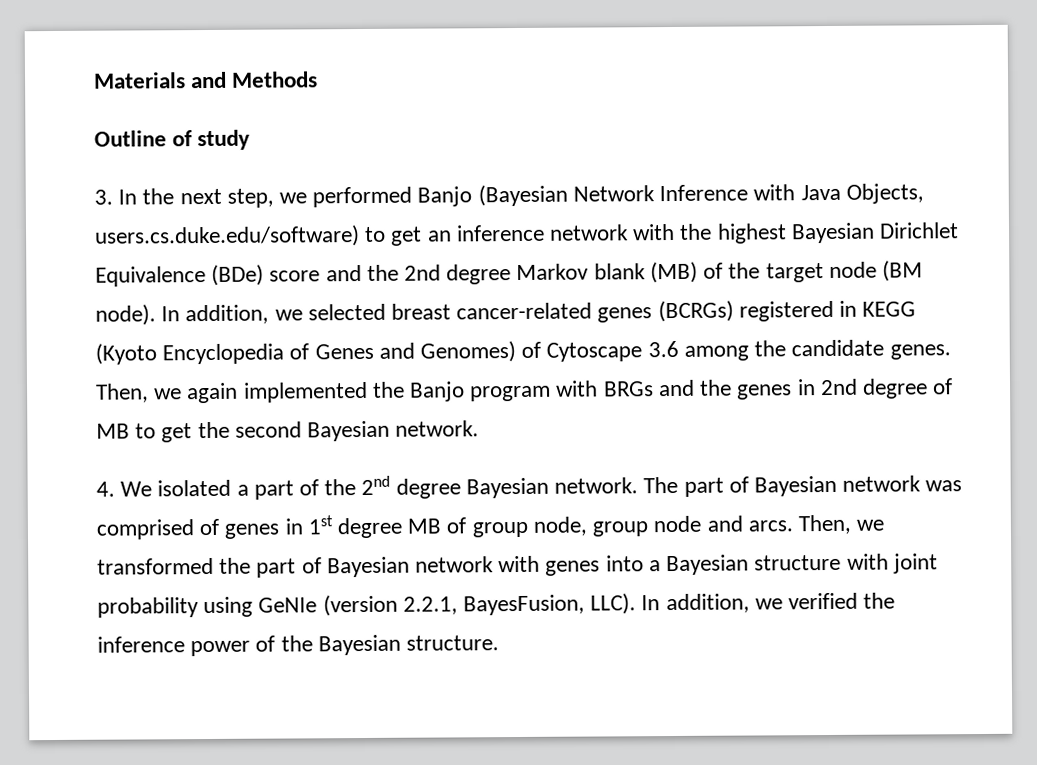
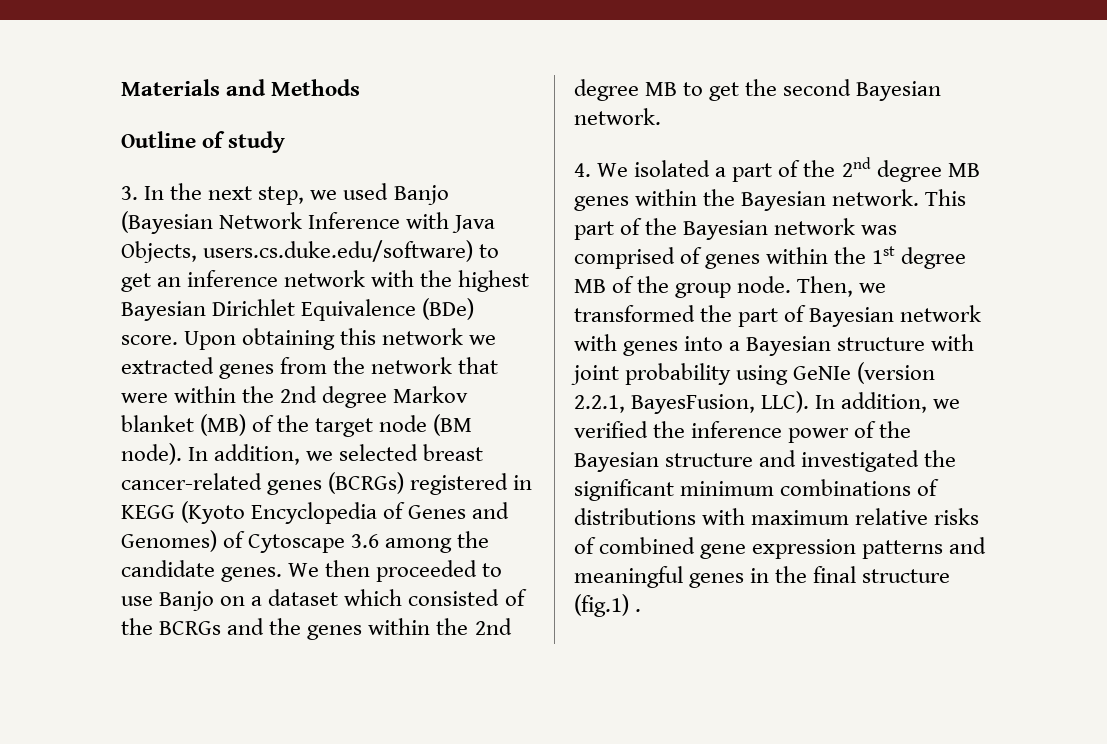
[312,186,413,208] performed -> [343,183,389,200] used
[269,265,362,282] score and -> [121,328,497,350] [121,357,499,379] [121,386,237,403] score. Upon obtaining this network we extracted genes from the network that were within
[593,263,646,280] blank -> [121,415,194,432] blanket
[95,380,654,404] Then, we again implemented the Banjo program with BRGs -> [288,560,503,582] [121,589,527,611] [121,618,222,635] We then proceeded to use Banjo on a dataset which consisted of the BCRGs
[796,378,954,399] in 2nd degree of -> [368,618,512,635] [574,79,639,101] within the 2nd degree
[465,476,749,499] Bayesian network. The part of -> [947,163,980,177] [574,189,967,211] [574,218,678,240] MB genes within the Bayesian network. This part of the
[284,518,303,535] in -> [766,247,867,264] within the
[471,515,793,538] group node, group node and arcs. -> [637,276,792,298] the group node.
[406,635,500,651] structure. -> [665,450,957,472] [574,479,940,501] [574,508,980,525] [574,537,987,559] [574,566,951,588] [574,594,642,617] structure and investigated the significant minimum combinations of distributions with maximum relative risks of combined gene expression patterns and meaningful genes in the final structure (fig.1) .

